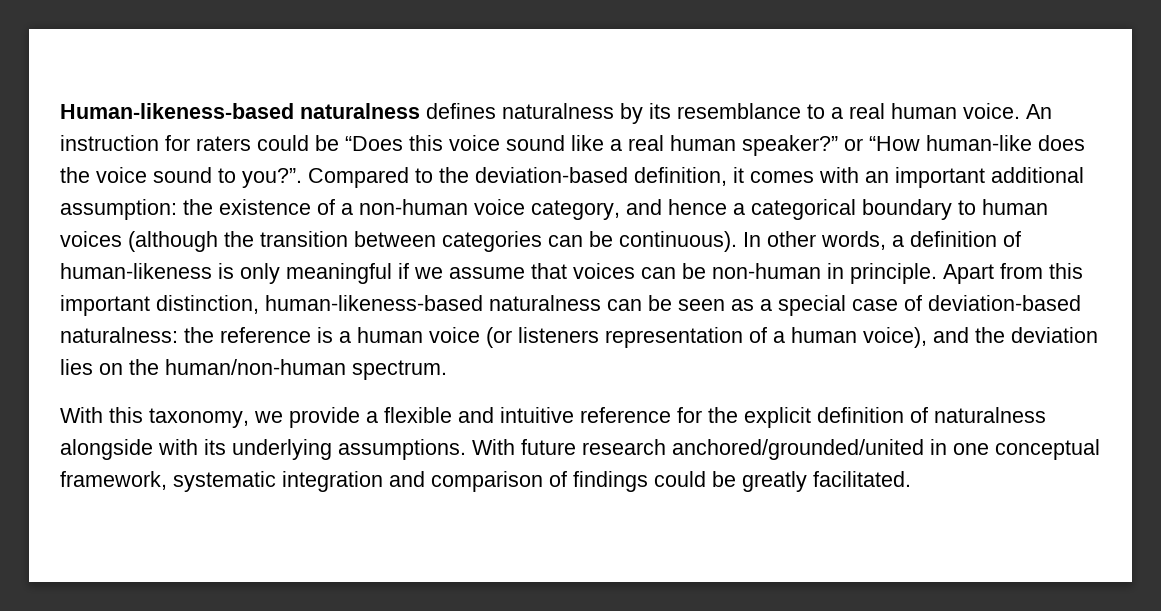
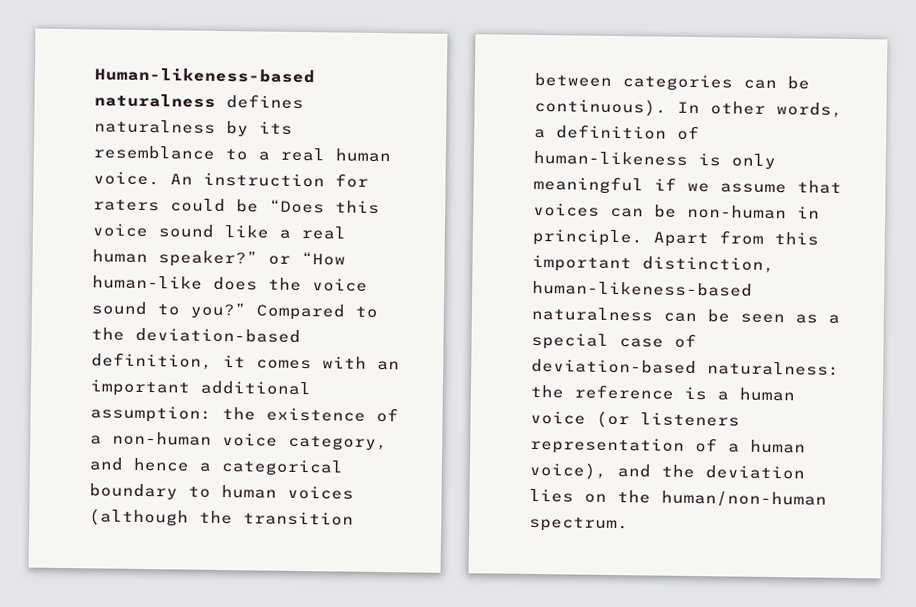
[242,168,302,188] you?”. -> [190,302,246,319] you?”
[60,407,1046,428] [60,439,1100,460] [60,471,911,492] // With this taxonomy, we provide a flexible and intuitive reference for the explicit definition of naturalness alongside with its underlying assumptions. With future research anchored/grounded/united in one conceptual framework, systematic integration and comparison of findings could be greatly facilitated. -> (629, 524) none

